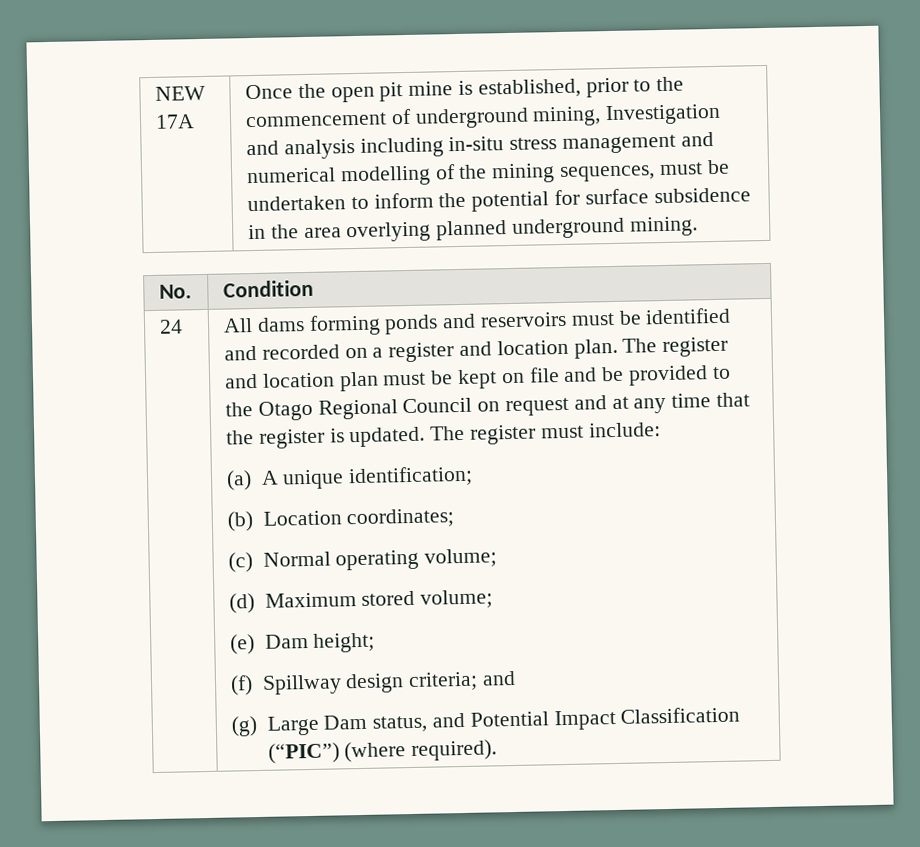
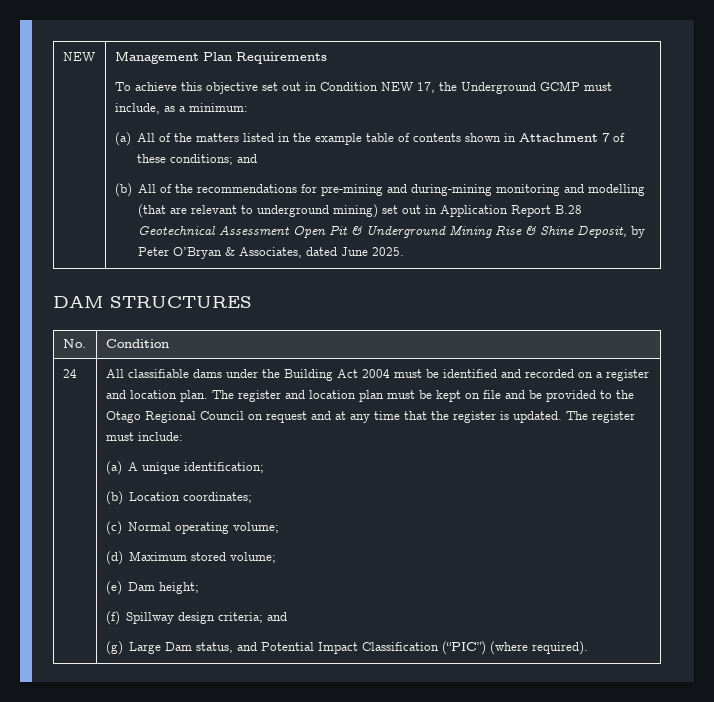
[154,85,206,101] [154,114,195,129] [244,76,685,103] [244,103,722,129] [245,131,714,160] [245,159,730,187] [246,187,751,212] [247,216,698,243] [158,284,192,299] [222,279,314,298] [158,319,183,334] [222,311,567,336] NEW 17A | Once the open pit mine is established, prior to the commencement of underground mining, Investigation and analysis including in-situ stress management and numerical modelling of the mining sequences, must be undertaken to inform the potential for surface subsidence in the area overlying planned underground mining. // No. | Condition // 24 | All dams forming ponds and reservoirs -> [62,52,95,61] [114,51,327,64] [114,81,612,94] [114,103,248,114] [114,132,626,146] [137,154,258,165] [114,183,646,197] [138,204,583,218] [138,225,646,238] [138,247,405,259] [53,296,252,308] [62,339,86,348] [105,339,169,348] [62,369,77,378] [105,369,390,381] NEW | Management Plan Requirements // To achieve this objective set out in Condition NEW 17, the Underground GCMP must include, as a minimum: // (a) All of the matters listed in the example table of contents shown in Attachment 7 of these conditions; and // (b) All of the recommendations for pre-mining and during-mining monitoring and modelling (that are relevant to underground mining) set out in Application Report B.28 Geotechnical Assessment Open Pit & Underground Mining Rise & Shine Deposit, by Peter O’Bryan & Associates, dated June 2025. // DAM STRUCTURES // No. | Condition // 24 | All classifiable dams under the Building Act 2004

